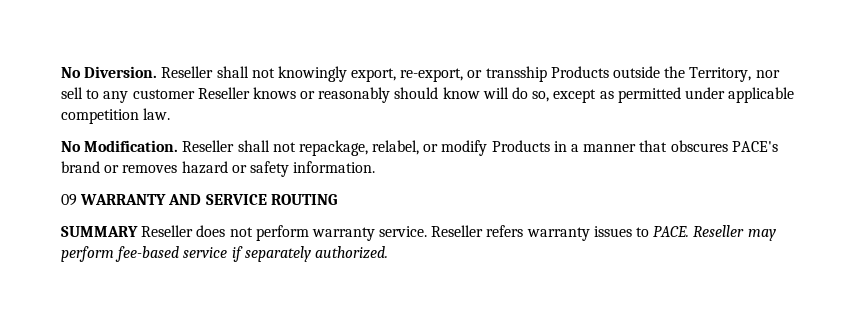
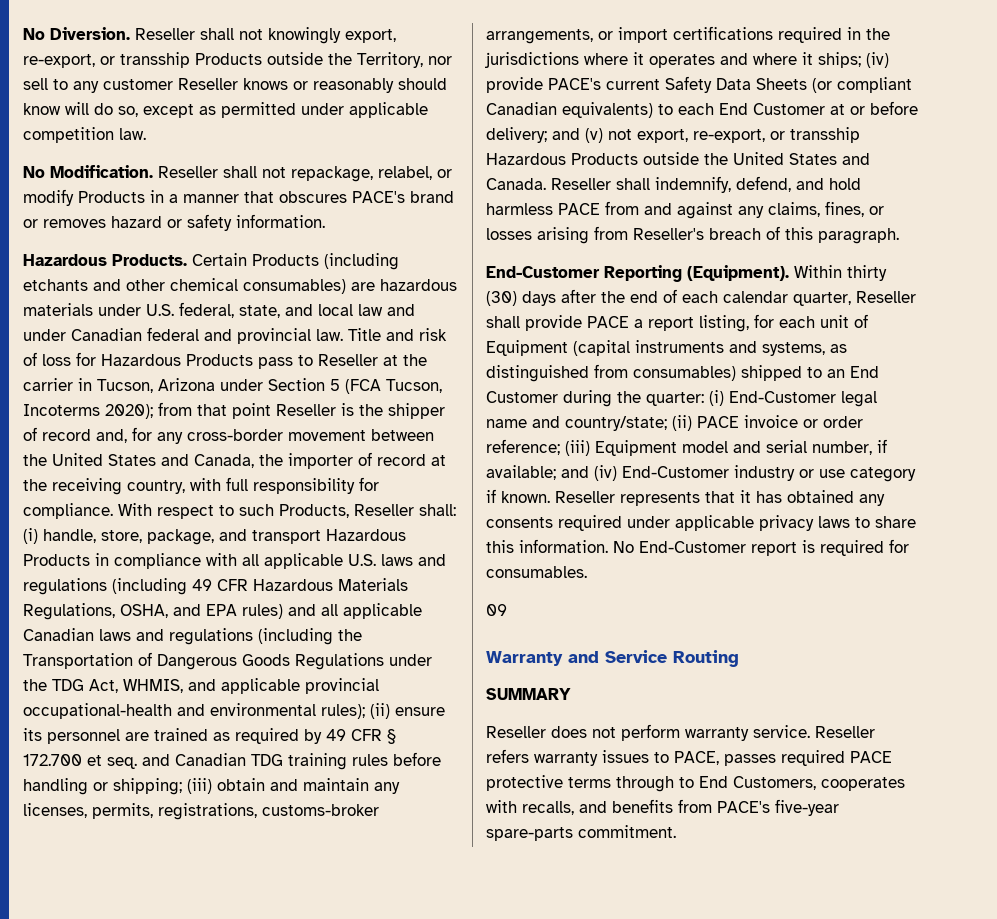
[61,194,337,206] 09 WARRANTY AND SERVICE ROUTING -> [23,253,399,270] [23,278,457,294] [23,302,415,318] [23,327,447,344] [23,352,427,369] [23,378,442,394] [23,402,445,419] [23,427,434,444] [23,452,446,469] [23,477,379,495] [23,503,456,519] [23,528,406,545] [23,553,446,569] [23,578,408,595] [23,603,422,620] [23,628,362,645] [23,652,432,670] [23,678,379,694] [23,703,445,719] [23,728,396,744] [23,752,441,770] [23,778,400,795] [23,803,379,820] [486,26,890,44] [485,52,889,68] [486,76,912,93] [486,101,918,118] [486,127,860,143] [486,152,870,165] [486,176,861,193] [486,201,884,219] [486,226,899,244] [486,265,887,282] [486,289,916,306] [486,314,868,332] [486,340,847,356] [486,364,879,382] [486,390,877,407] [486,415,863,431] [486,439,887,456] [486,465,916,482] [486,489,885,506] [486,515,916,531] [486,539,909,556] [486,566,587,578] [486,604,507,616] [486,650,739,667] Hazardous Products. Certain Products (including etchants and other chemical consumables) are hazardous materials under U.S. federal, state, and local law and under Canadian federal and provincial law. Title and risk of loss for Hazardous Products pass to Reseller at the carrier in Tucson, Arizona under Section 5 (FCA Tucson, Incoterms 2020); from that point Reseller is the shipper of record and, for any cross-border movement between the United States and Canada, the importer of record at the receiving country, with full responsibility for compliance. With respect to such Products, Reseller shall: (i) handle, store, package, and transport Hazardous Products in compliance with all applicable U.S. laws and regulations (including 49 CFR Hazardous Materials Regulations, OSHA, and EPA rules) and all applicable Canadian laws and regulations (including the Transportation of Dangerous Goods Regulations under the TDG Act, WHMIS, and applicable provincial occupational-health and environmental rules); (ii) ensure its personnel are trained as required by 49 CFR § 172.700 et seq. and Canadian TDG training rules before handling or shipping; (iii) obtain and maintain any licenses, permits, registrations, customs-broker arrangements, or import certifications required in the jurisdictions where it operates and where it ships; (iv) provide PACE's current Safety Data Sheets (or compliant Canadian equivalents) to each End Customer at or before delivery; and (v) not export, re-export, or transship Hazardous Products outside the United States and Canada. Reseller shall indemnify, defend, and hold harmless PACE from and against any claims, fines, or losses arising from Reseller's breach of this paragraph. // End-Customer Reporting (Equipment). Within thirty (30) days after the end of each calendar quarter, Reseller shall provide PACE a report listing, for each unit of Equipment (capital instruments and systems, as distinguished from consumables) shipped to an End Customer during the quarter: (i) End-Customer legal name and country/state; (ii) PACE invoice or order reference; (iii) Equipment model and serial number, if available; and (iv) End-Customer industry or use category if known. Reseller represents that it has obtained any consents required under applicable privacy laws to share this information. No End-Customer report is required for consumables. // 09 // Warranty and Service Routing
(138, 231) none -> (571, 694) //
[653,225,776,241] [61,246,388,262] PACE. Reseller may perform fee-based service if separately authorized. -> [674,750,892,766] [486,775,905,792] [486,799,839,816] [486,825,676,841] PACE, passes required PACE protective terms through to End Customers, cooperates with recalls, and benefits from PACE's five-year spare-parts commitment.

